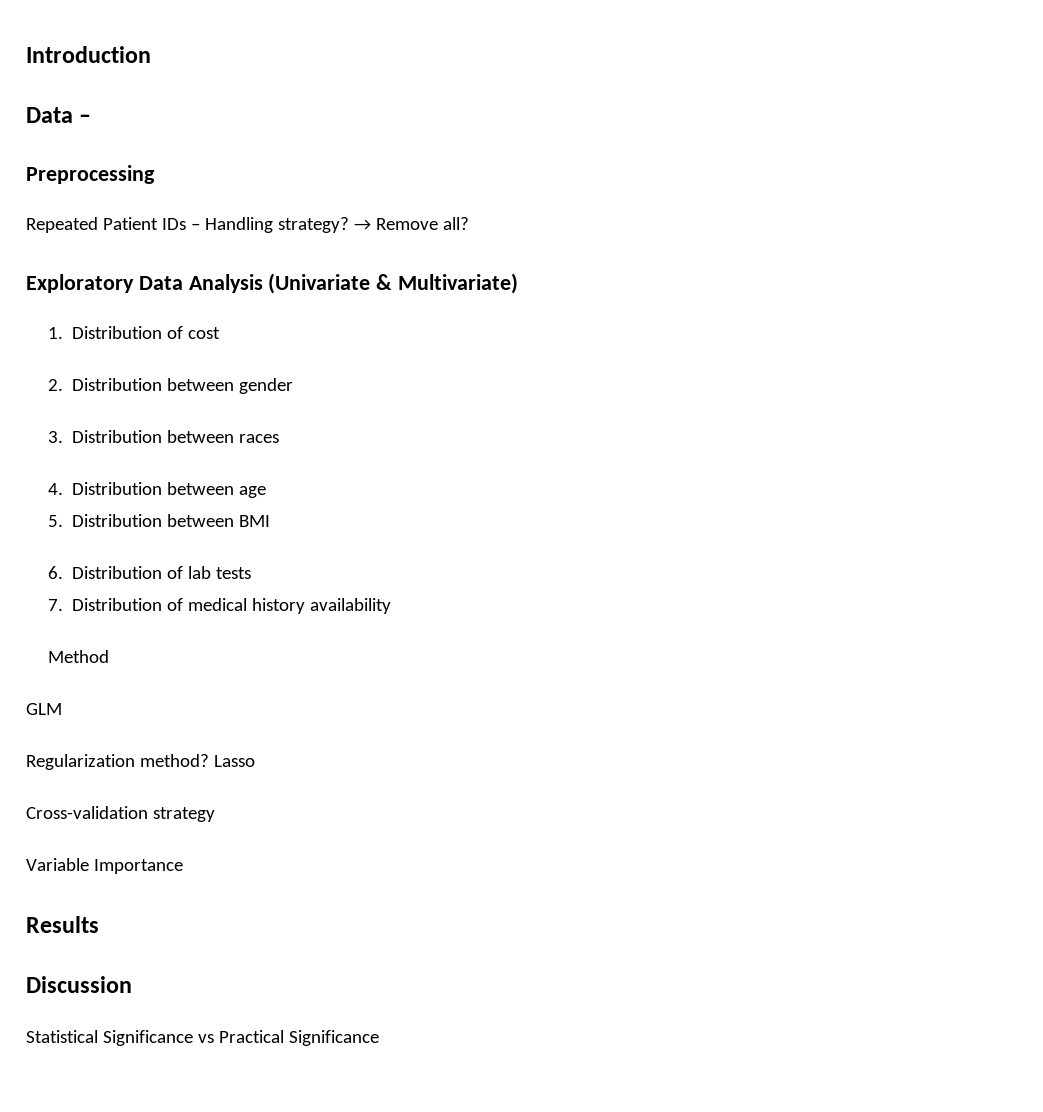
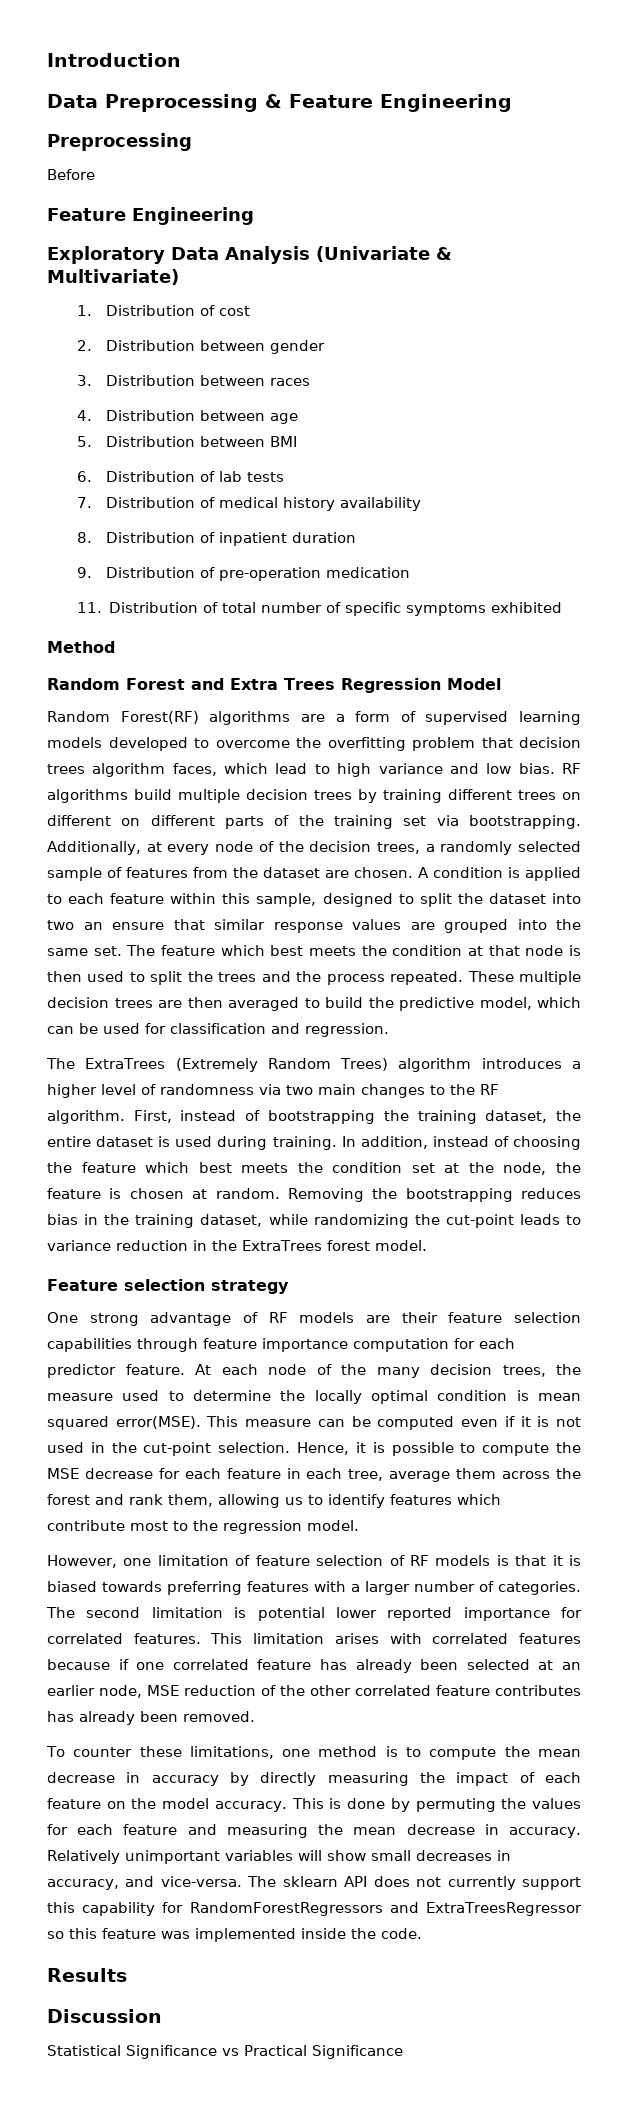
[79,114,92,123] [26,165,155,184] [26,217,469,233] – // Preprocessing // Repeated Patient IDs – Handling strategy? → Remove all? -> [105,94,512,112] [47,133,192,151] [47,169,95,180] [47,207,254,225] Preprocessing & Feature Engineering // Preprocessing // Before // Feature Engineering
[47,650,109,663] [26,703,62,715] [26,754,255,770] [26,806,215,822] [26,858,183,874] Method // GLM // Regularization method? Lasso // Cross-validation strategy // Variable Importance -> [76,532,357,546] [76,567,411,581] [76,602,563,616] [47,641,115,653] [47,678,501,693] [47,711,581,725] [47,737,581,751] [47,763,582,777] [47,789,581,803] [47,815,581,829] [47,841,581,855] [47,867,581,881] [47,893,581,907] [47,919,581,933] [47,945,582,956] [47,971,581,985] [47,997,581,1011] [47,1023,389,1037] [46,1058,581,1072] [47,1084,499,1098] [47,1110,581,1124] [47,1136,582,1150] [47,1162,582,1175] [47,1188,581,1202] [47,1214,582,1228] [47,1240,427,1251] [47,1279,289,1294] [47,1312,581,1326] [47,1338,515,1352] [47,1364,581,1378] [47,1390,581,1404] [47,1416,582,1430] [47,1442,581,1456] [47,1468,582,1482] [47,1494,501,1508] [47,1520,359,1534] [47,1555,582,1568] [47,1581,581,1595] [46,1607,582,1621] [47,1633,581,1644] [47,1659,582,1673] [47,1685,581,1698] [47,1711,255,1725] [46,1746,582,1760] [47,1772,581,1786] [47,1798,581,1812] [47,1824,582,1838] [47,1850,511,1864] [47,1876,582,1890] [47,1902,583,1916] [47,1928,422,1942] 8. Distribution of inpatient duration // 9. Distribution of pre-operation medication // 11. Distribution of total number of specific symptoms exhibited // Method // Random Forest and Extra Trees Regression Model // Random Forest(RF) algorithms are a form of supervised learning models developed to overcome the overfitting problem that decision trees algorithm faces, which lead to high variance and low bias. RF algorithms build multiple decision trees by training different trees on different on different parts of the training set via bootstrapping. Additionally, at every node of the decision trees, a randomly selected sample of features from the dataset are chosen. A condition is applied to each feature within this sample, designed to split the dataset into two an ensure that similar response values are grouped into the same set. The feature which best meets the condition at that node is then used to split the trees and the process repeated. These multiple decision trees are then averaged to build the predictive model, which can be used for classification and regression. // The ExtraTrees (Extremely Random Trees) algorithm introduces a higher level of randomness via two main changes to the RF algorithm. First, instead of bootstrapping the training dataset, the entire dataset is used during training. In addition, instead of choosing the feature which best meets the condition set at the node, the feature is chosen at random. Removing the bootstrapping reduces bias in the training dataset, while randomizing the cut-point leads to variance reduction in the ExtraTrees forest model. // Feature selection strategy // One strong advantage of RF models are their feature selection capabilities through feature importance computation for each predictor feature. At each node of the many decision trees, the measure used to determine the locally optimal condition is mean squared error(MSE). This measure can be computed even if it is not used in the cut-point selection. Hence, it is possible to compute the MSE decrease for each feature in each tree, average them across the forest and rank them, allowing us to identify features which contribute most to the regression model. // However, one limitation of feature selection of RF models is that it is biased towards preferring features with a larger number of categories. The second limitation is potential lower reported importance for correlated features. This limitation arises with correlated features because if one correlated feature has already been selected at an earlier node, MSE reduction of the other correlated feature contributes has already been removed. // To counter these limitations, one method is to compute the mean decrease in accuracy by directly measuring the impact of each feature on the model accuracy. This is done by permuting the values for each feature and measuring the mean decrease in accuracy. Relatively unimportant variables will show small decreases in accuracy, and vice-versa. The sklearn API does not currently support this capability for RandomForestRegressors and ExtraTreesRegressor so this feature was implemented inside the code.

